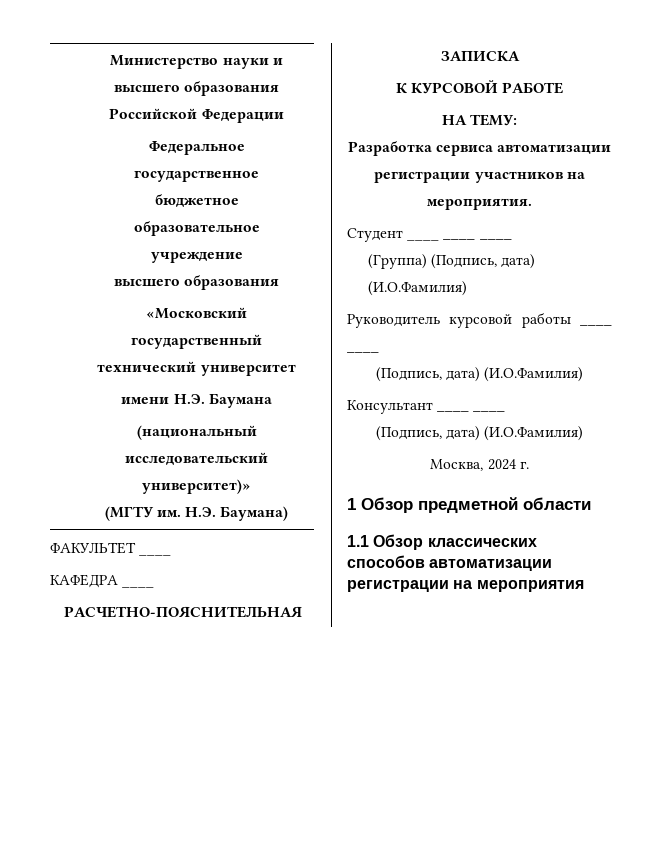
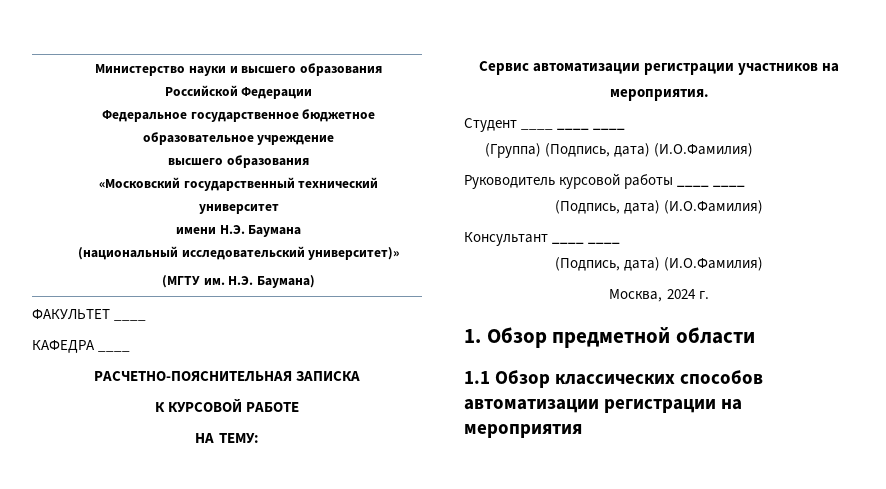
[347,141,493,156] Разработка сервиса -> [478,61,529,75] Сервис
[347,498,356,510] 1 -> [464,329,481,343] 1.

